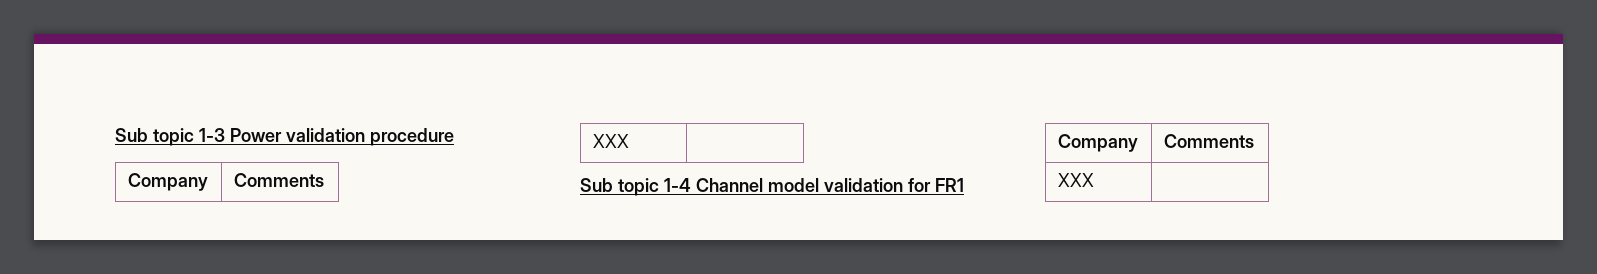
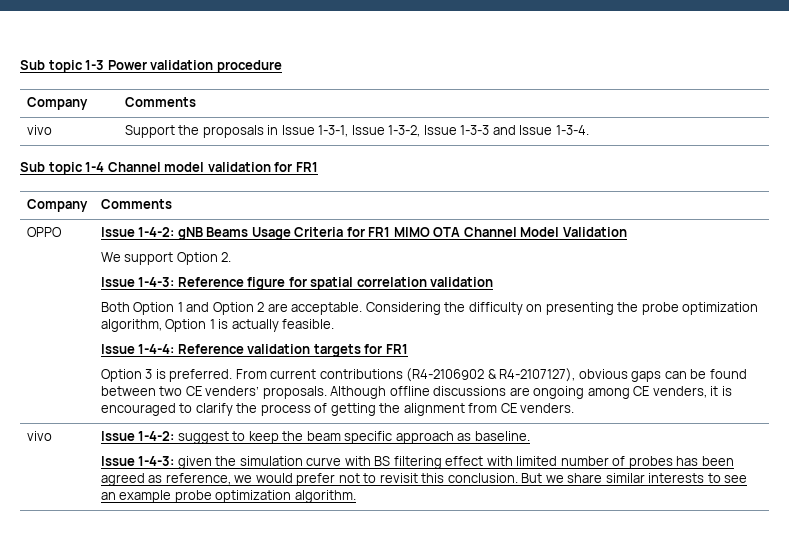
[592,134,629,148] XXX | -> [26,125,52,135] [124,125,589,138] vivo | Support the proposals in Issue 1-3-1, Issue 1-3-2, Issue 1-3-3 and Issue 1-3-4.
[1057,173,1094,187] XXX | -> [26,227,62,237] [100,227,627,240] [100,252,232,265] [100,277,494,290] [100,302,759,315] [100,319,335,332] [100,344,408,357] [100,368,747,382] [100,386,732,399] [100,403,575,416] [26,431,52,441] [100,431,530,444] [100,456,734,469] [100,473,748,486] [100,490,356,503] OPPO | Issue 1-4-2: gNB Beams Usage Criteria for FR1 MIMO OTA Channel Model Validation // We support Option 2. // Issue 1-4-3: Reference figure for spatial correlation validation // Both Option 1 and Option 2 are acceptable. Considering the difficulty on presenting the probe optimization algorithm, Option 1 is actually feasible. // Issue 1-4-4: Reference validation targets for FR1 // Option 3 is preferred. From current contributions (R4-2106902 & R4-2107127), obvious gaps can be found between two CE venders’ proposals. Although offline discussions are ongoing among CE venders, it is encouraged to clarify the process of getting the alignment from CE venders. // vivo | Issue 1-4-2: suggest to keep the beam specific approach as baseline. // Issue 1-4-3: given the simulation curve with BS filtering effect with limited number of probes has been agreed as reference, we would prefer not to revisit this conclusion. But we share similar interests to see an example probe optimization algorithm.

